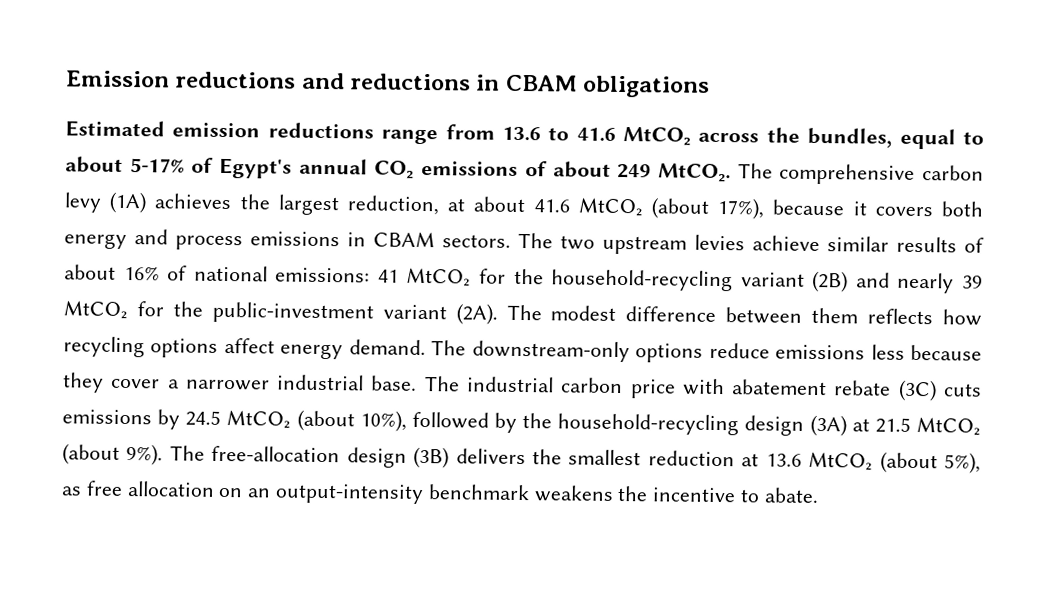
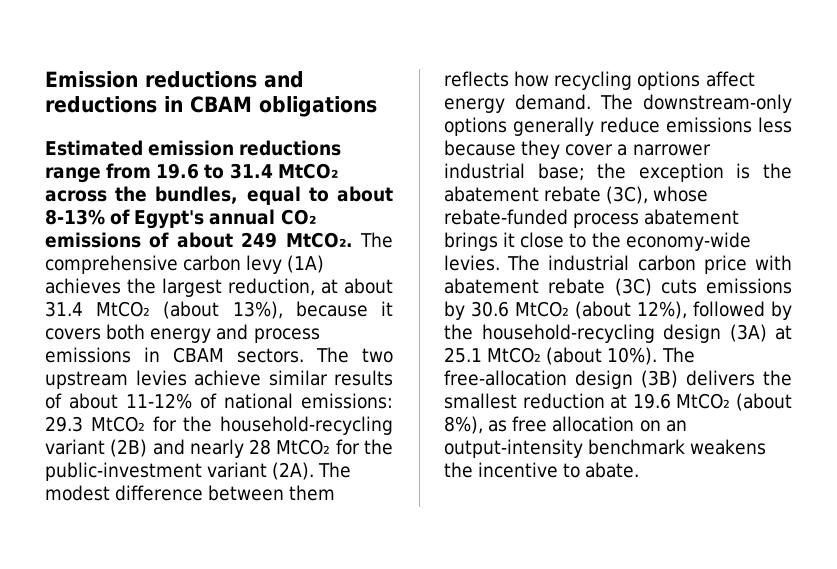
[501,126,616,142] 13.6 to 41.6 -> [156,163,273,179] 19.6 to 31.4
[129,158,185,173] 5-17% -> [45,209,105,225] 8-13%
[533,197,766,220] 41.6 MtCO₂ (about 17%), -> [45,301,283,319] 31.4 MtCO₂ (about 13%),
[123,265,160,281] 16% -> [126,393,192,409] 11-12%
[377,269,399,283] 41 -> [45,416,83,432] 29.3
[961,275,983,289] 39 -> [249,439,272,455] 28
(704, 353) none -> [513,117,594,136] generally
[371,375,418,391] base. -> [537,163,792,182] [444,186,709,204] [444,209,740,228] [444,232,751,251] [444,255,500,271] base; the exception is the abatement rebate (3C), whose rebate-funded process abatement brings it close to the economy-wide levies.
[185,409,407,432] 24.5 MtCO₂ (about 10%), -> [471,301,687,319] 30.6 MtCO₂ (about 12%),
[874,417,981,436] [62,443,164,466] 21.5 MtCO₂ (about 9%). -> [444,347,658,365] 25.1 MtCO₂ (about 10%).
[765,451,982,474] 13.6 MtCO₂ (about 5%), -> [632,393,792,411] [444,416,483,434] 19.6 MtCO₂ (about 8%),

